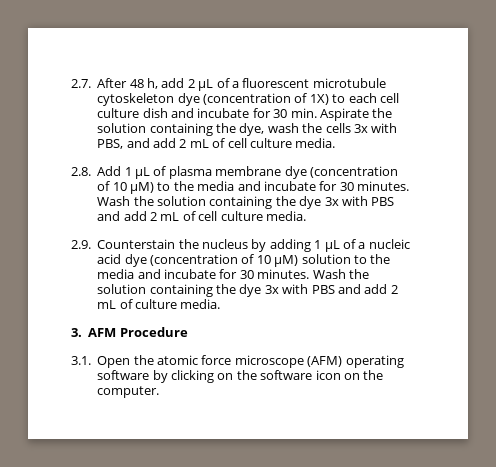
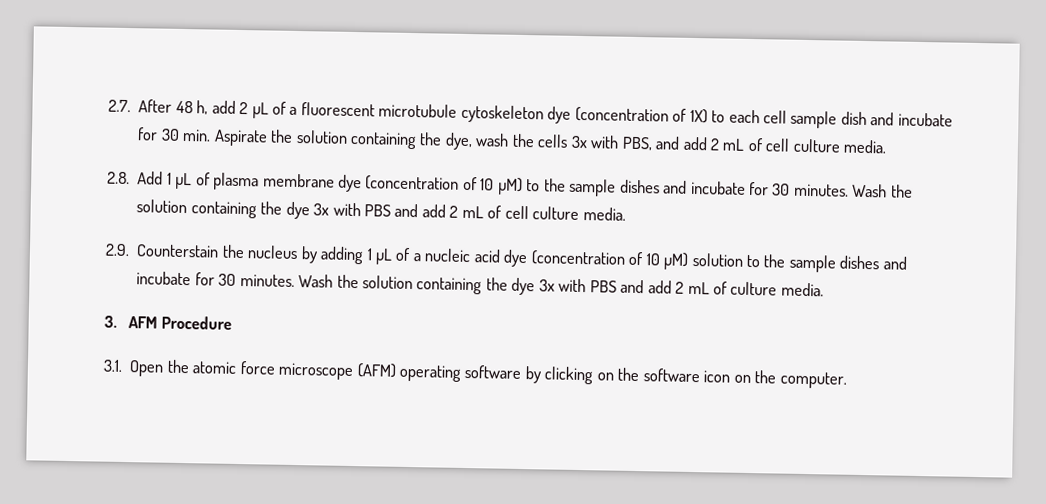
[97,108,140,118] culture -> [790,110,838,129] sample
[197,181,235,191] media -> [568,178,660,197] sample dishes
[97,269,135,279] media -> [788,254,880,273] sample dishes

